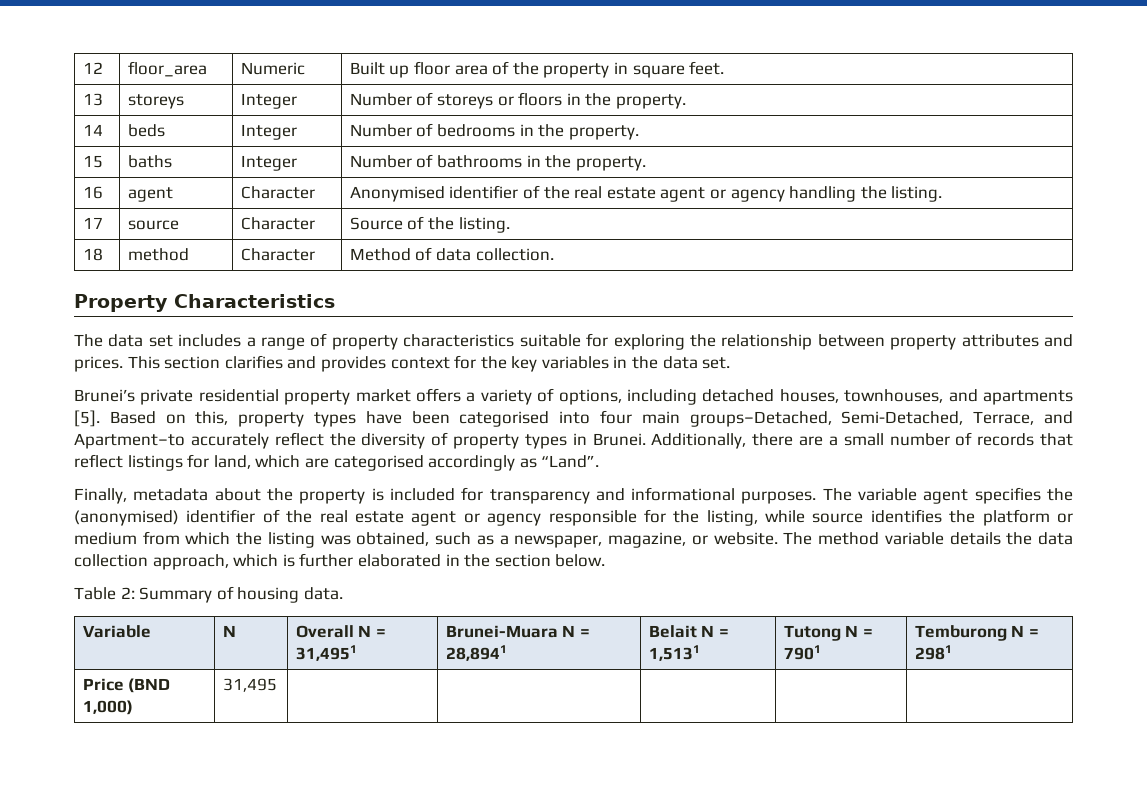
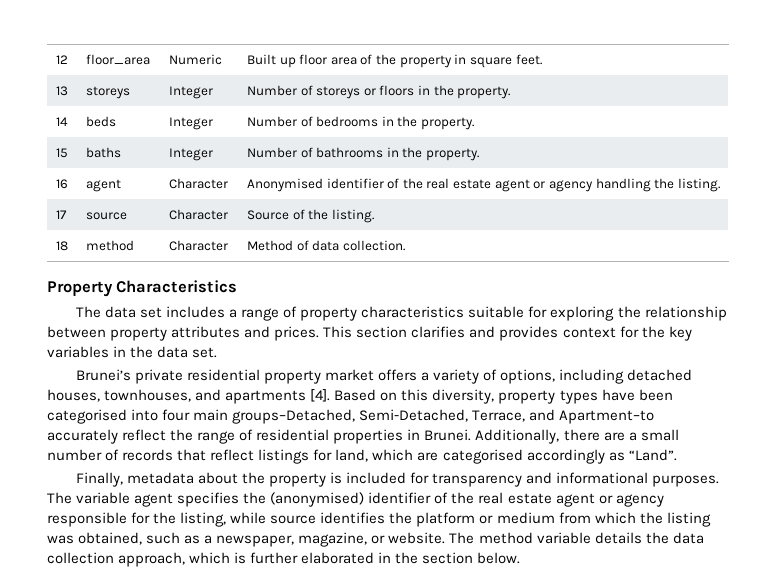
[74,410,100,427] [5]. -> [310,389,331,402] [4].
[195,411,229,425] this, -> [401,389,495,404] this diversity,
[361,432,567,449] diversity of property types -> [197,429,404,444] range of residential properties
[74,586,343,603] [82,625,151,638] [222,625,236,637] [295,625,386,638] [295,645,357,661] [445,625,590,638] [445,645,507,661] [648,625,729,638] [648,645,700,661] [783,625,873,641] [783,645,821,660] [914,625,1039,641] [914,645,952,660] [82,678,171,693] [82,700,133,715] [222,678,277,692] // Table 2: Summary of housing data. // Variable | N | Overall N = 31,4951 | Brunei-Muara N = 28,8941 | Belait N = 1,5131 | Tutong N = 7901 | Temburong N = 2981 // Price (BND 1,000) | 31,495 | | | | | -> (521, 558) none

